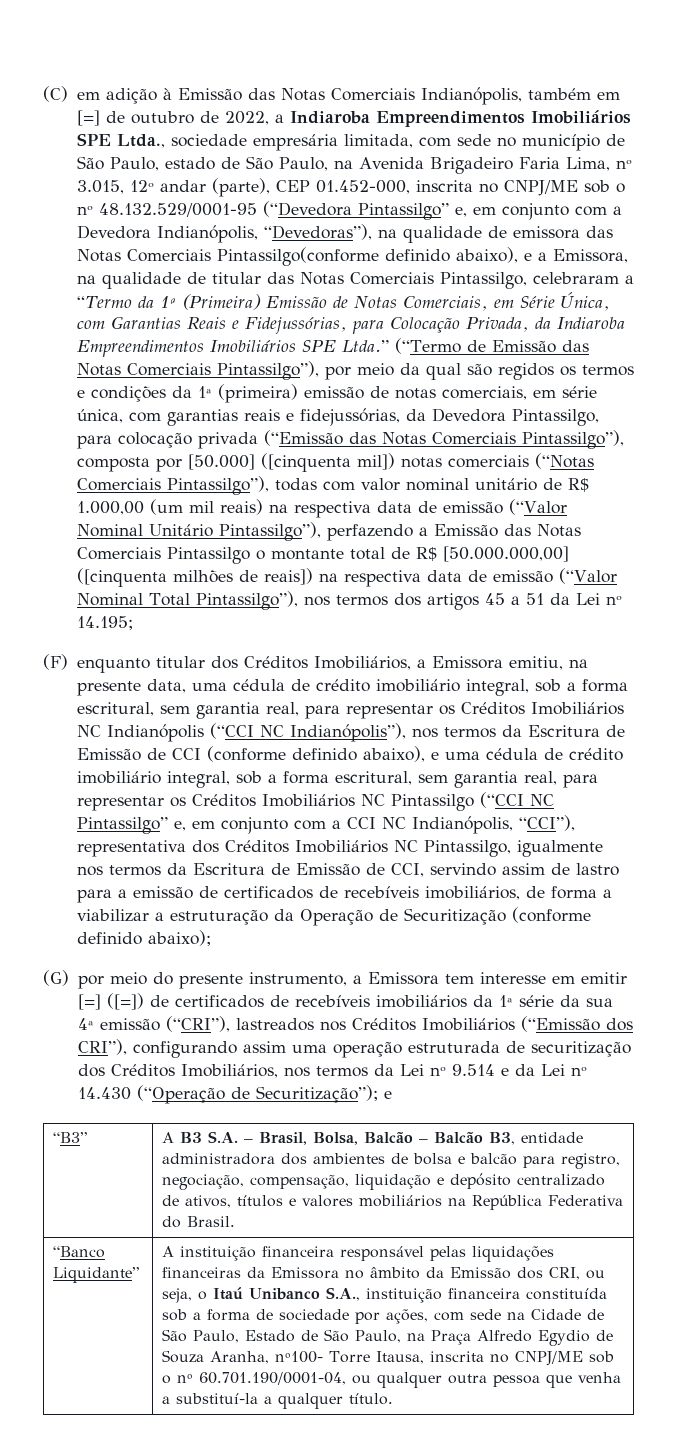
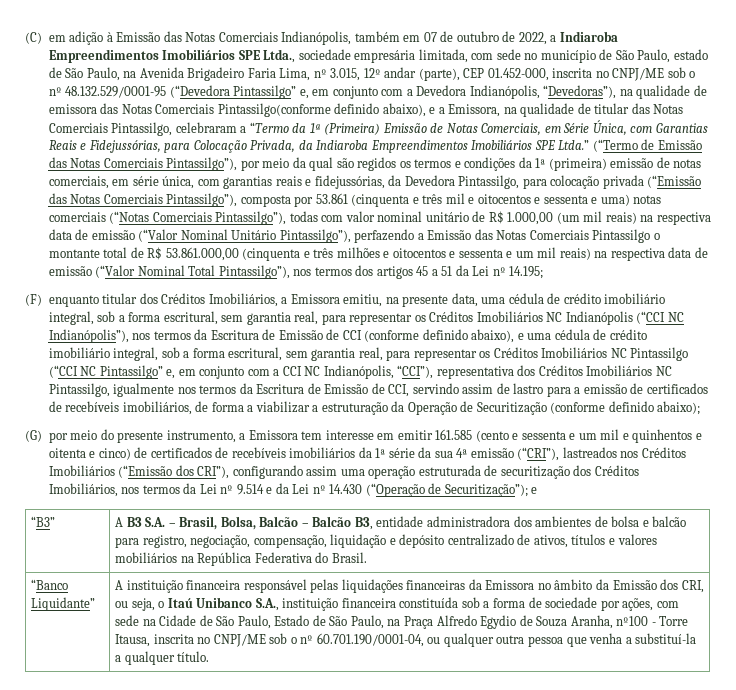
[76,110,100,126] [=] -> [423,32,437,42] 07
[187,453,395,472] [50.000] ([cinquenta mil]) -> [315,193,630,207] 53.861 (cinquenta e três mil e oitocentos e sessenta e uma)
[442,546,569,562] [76,568,313,587] [50.000.000,00] ([cinquenta milhões de reais]) -> [165,247,591,261] 53.861.000,00 (cinquenta e três milhões e oitocentos e sessenta e um mil reais)
[77,993,144,1010] [=] ([=]) -> [435,429,702,443] [48,448,131,460] 161.585 (cento e sessenta e um mil e quinhentos e oitenta e cinco)
[274,1351,323,1363] nº100- -> [616,616,656,626] nº100 -

